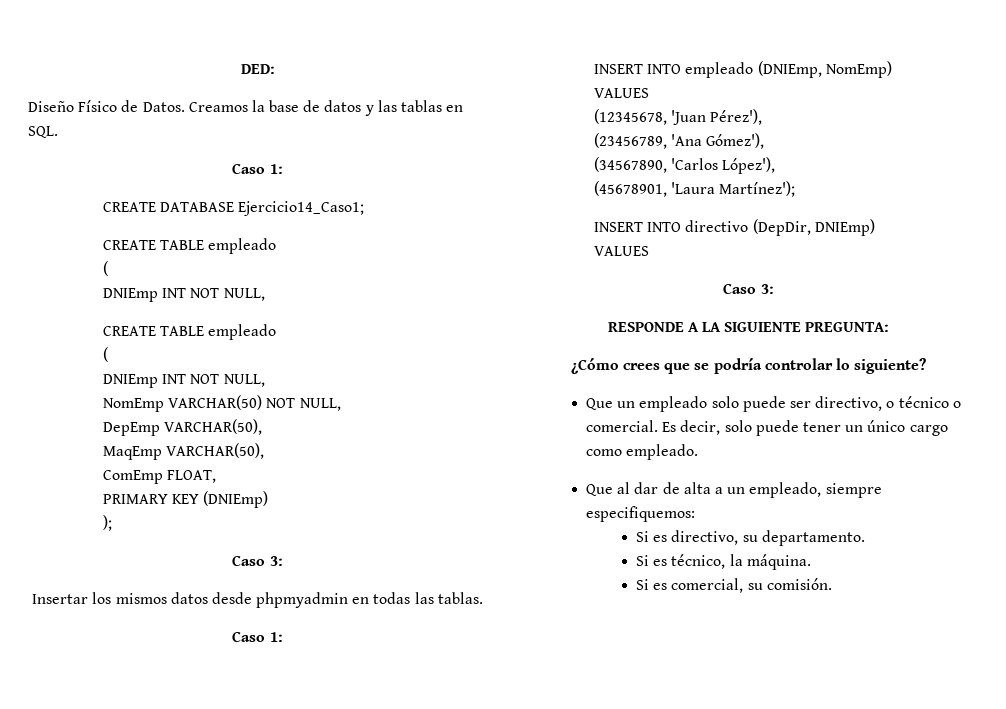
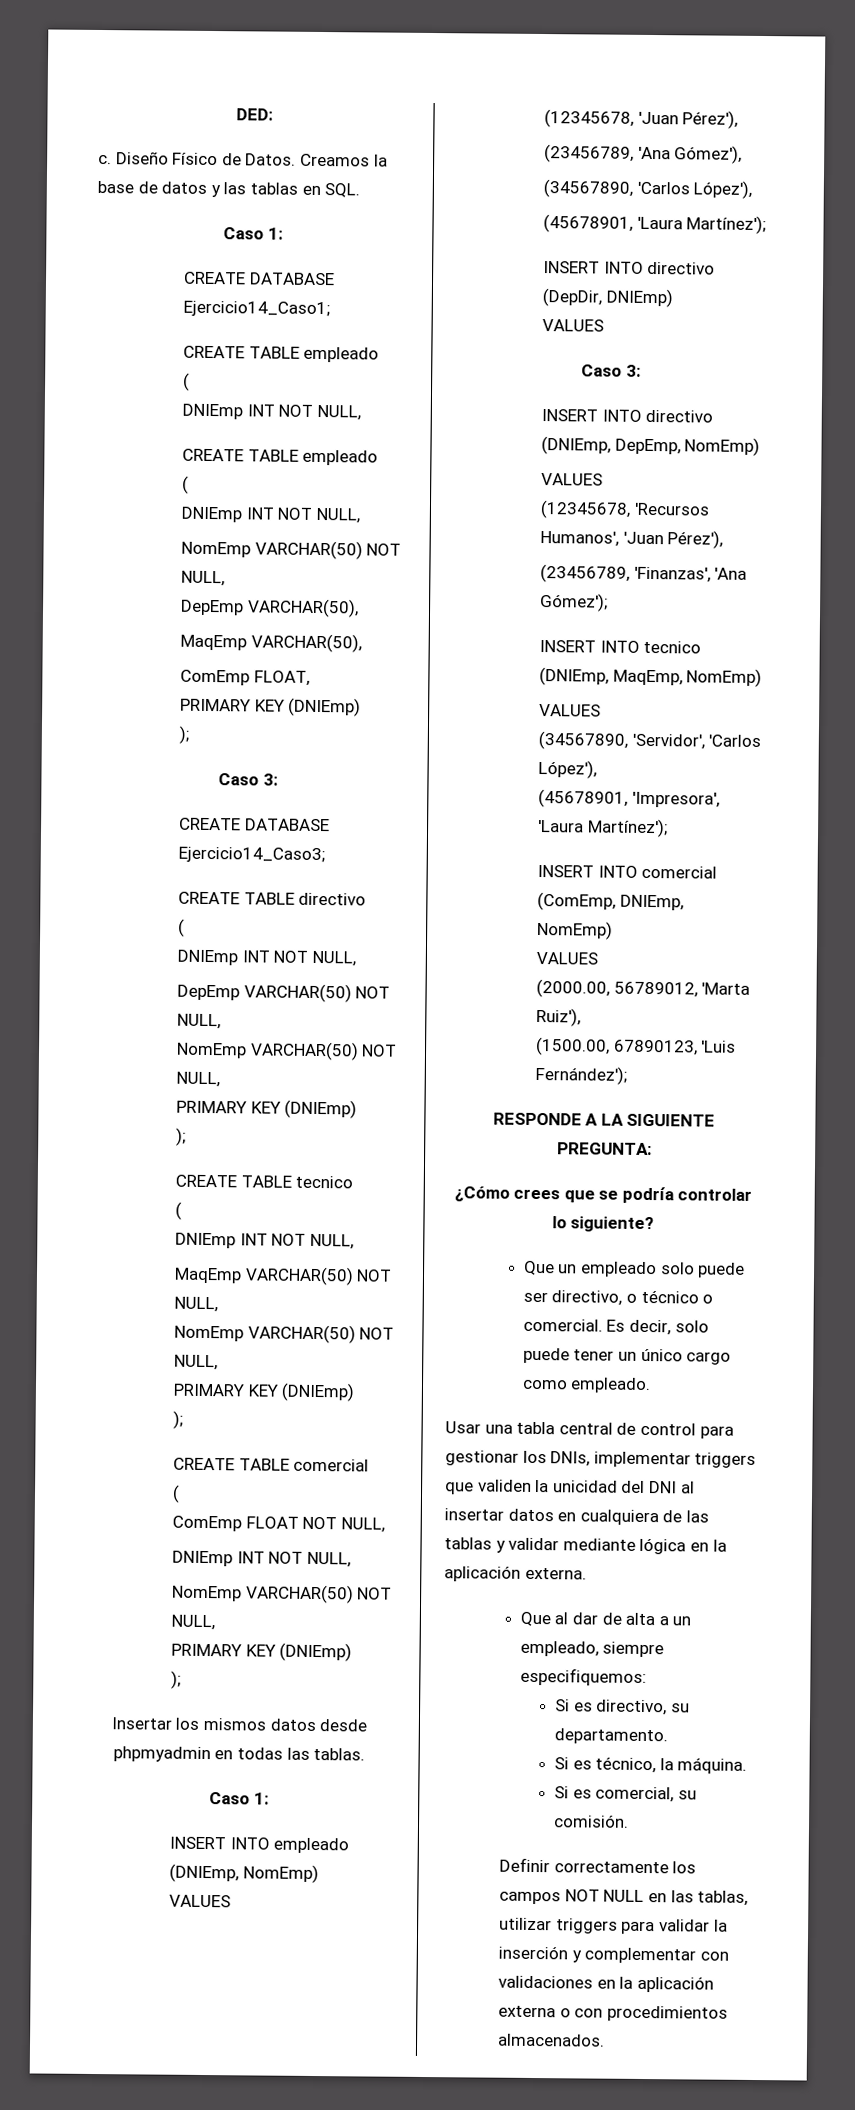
(275, 69) none -> [98,154,112,165] c.
(283, 561) none -> [179,817,330,832] [178,846,326,864] [178,891,367,906] [178,918,186,937] [177,949,356,967] [177,983,391,1003] [177,1013,222,1030] [176,1041,398,1061] [176,1071,221,1088] [176,1099,358,1119] [176,1127,187,1146] [175,1174,354,1189] [175,1201,183,1220] [175,1232,354,1250] [174,1266,393,1286] [174,1296,219,1313] [174,1324,395,1344] [174,1354,219,1371] [173,1382,356,1402] [173,1410,184,1429] [173,1457,370,1472] [172,1484,181,1503] [172,1515,385,1533] [172,1550,351,1568] [172,1584,393,1604] [171,1614,216,1631] [171,1642,353,1662] [171,1670,182,1689] // CREATE DATABASE Ejercicio14_Caso3; // CREATE TABLE directivo // ( // DNIEmp INT NOT NULL, // DepEmp VARCHAR(50) NOT NULL, // NomEmp VARCHAR(50) NOT NULL, // PRIMARY KEY (DNIEmp) // ); // CREATE TABLE tecnico // ( // DNIEmp INT NOT NULL, // MaqEmp VARCHAR(50) NOT NULL, // NomEmp VARCHAR(50) NOT NULL, // PRIMARY KEY (DNIEmp) // ); // CREATE TABLE comercial // ( // ComEmp FLOAT NOT NULL, // DNIEmp INT NOT NULL, // NomEmp VARCHAR(50) NOT NULL, // PRIMARY KEY (DNIEmp) // );
(774, 289) none -> [541,409,714,423] [541,436,761,456] [541,473,604,486] [540,500,710,519] [540,530,724,549] [540,564,748,583] [540,593,609,612] [539,640,702,654] [539,667,763,688] [539,703,602,717] [538,730,762,750] [538,759,598,779] [538,788,720,808] [538,818,668,838] [537,864,718,879] [537,891,684,911] [537,920,614,940] [536,951,599,965] [536,978,751,998] [536,1007,582,1027] [536,1036,737,1056] [535,1065,628,1085] // INSERT INTO directivo (DNIEmp, DepEmp, NomEmp) // VALUES // (12345678, 'Recursos Humanos', 'Juan Pérez'), // (23456789, 'Finanzas', 'Ana Gómez'); // INSERT INTO tecnico (DNIEmp, MaqEmp, NomEmp) // VALUES // (34567890, 'Servidor', 'Carlos López'), // (45678901, 'Impresora', 'Laura Martínez'); // INSERT INTO comercial (ComEmp, DNIEmp, NomEmp) // VALUES // (2000.00, 56789012, 'Marta Ruiz'), // (1500.00, 67890123, 'Luis Fernández');
(699, 452) none -> [445,1421,734,1439] [445,1450,757,1469] [445,1479,695,1495] [444,1508,709,1526] [444,1537,727,1555] [444,1565,587,1582] // Usar una tabla central de control para gestionar los DNIs, implementar triggers que validen la unicidad del DNI al insertar datos en cualquiera de las tablas y validar mediante lógica en la aplicación externa.
(832, 584) none -> [499,1857,697,1874] [499,1889,749,1906] [499,1917,728,1935] [498,1945,729,1964] [498,1975,714,1993] [498,2005,728,2022] [498,2033,606,2047] // Definir correctamente los campos NOT NULL en las tablas, utilizar triggers para validar la inserción y complementar con validaciones en la aplicación externa o con procedimientos almacenados.

